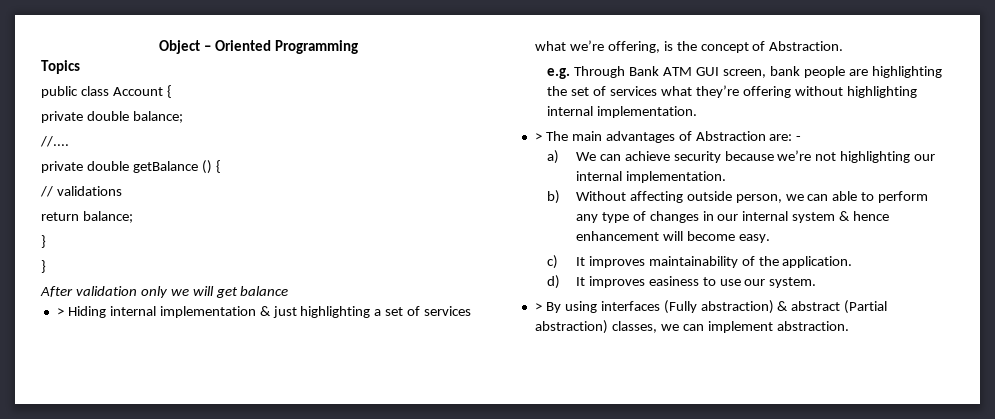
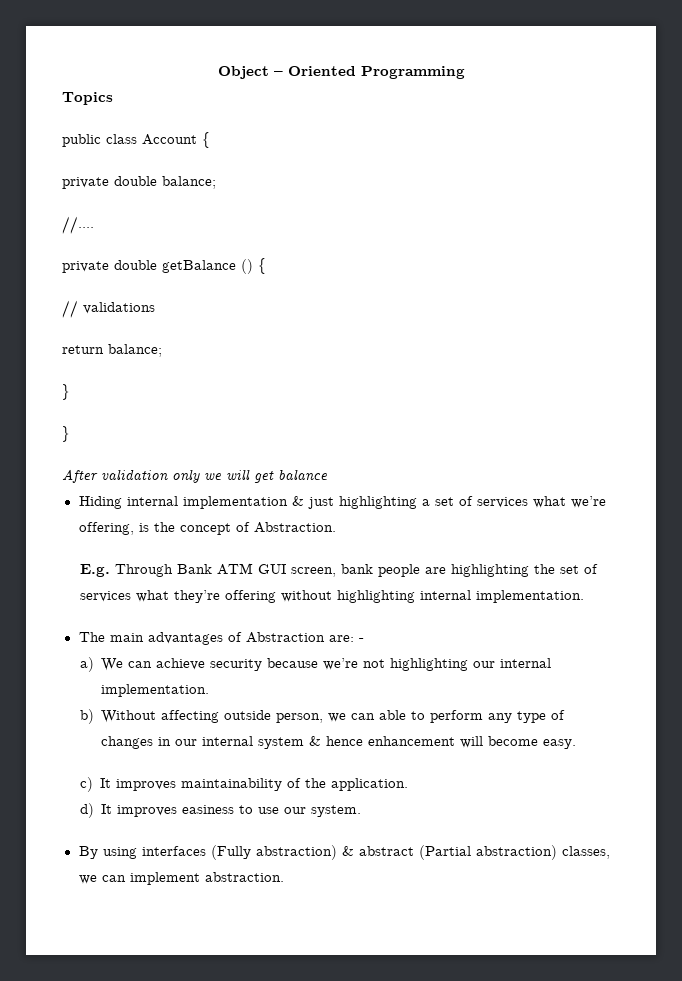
[56,308,64,316] > -> (328, 475) none
[547,68,571,79] e.g. -> [79,564,110,577] E.g.
[534,133,542,141] > -> (584, 596) none
[534,303,542,311] > -> (362, 811) none

